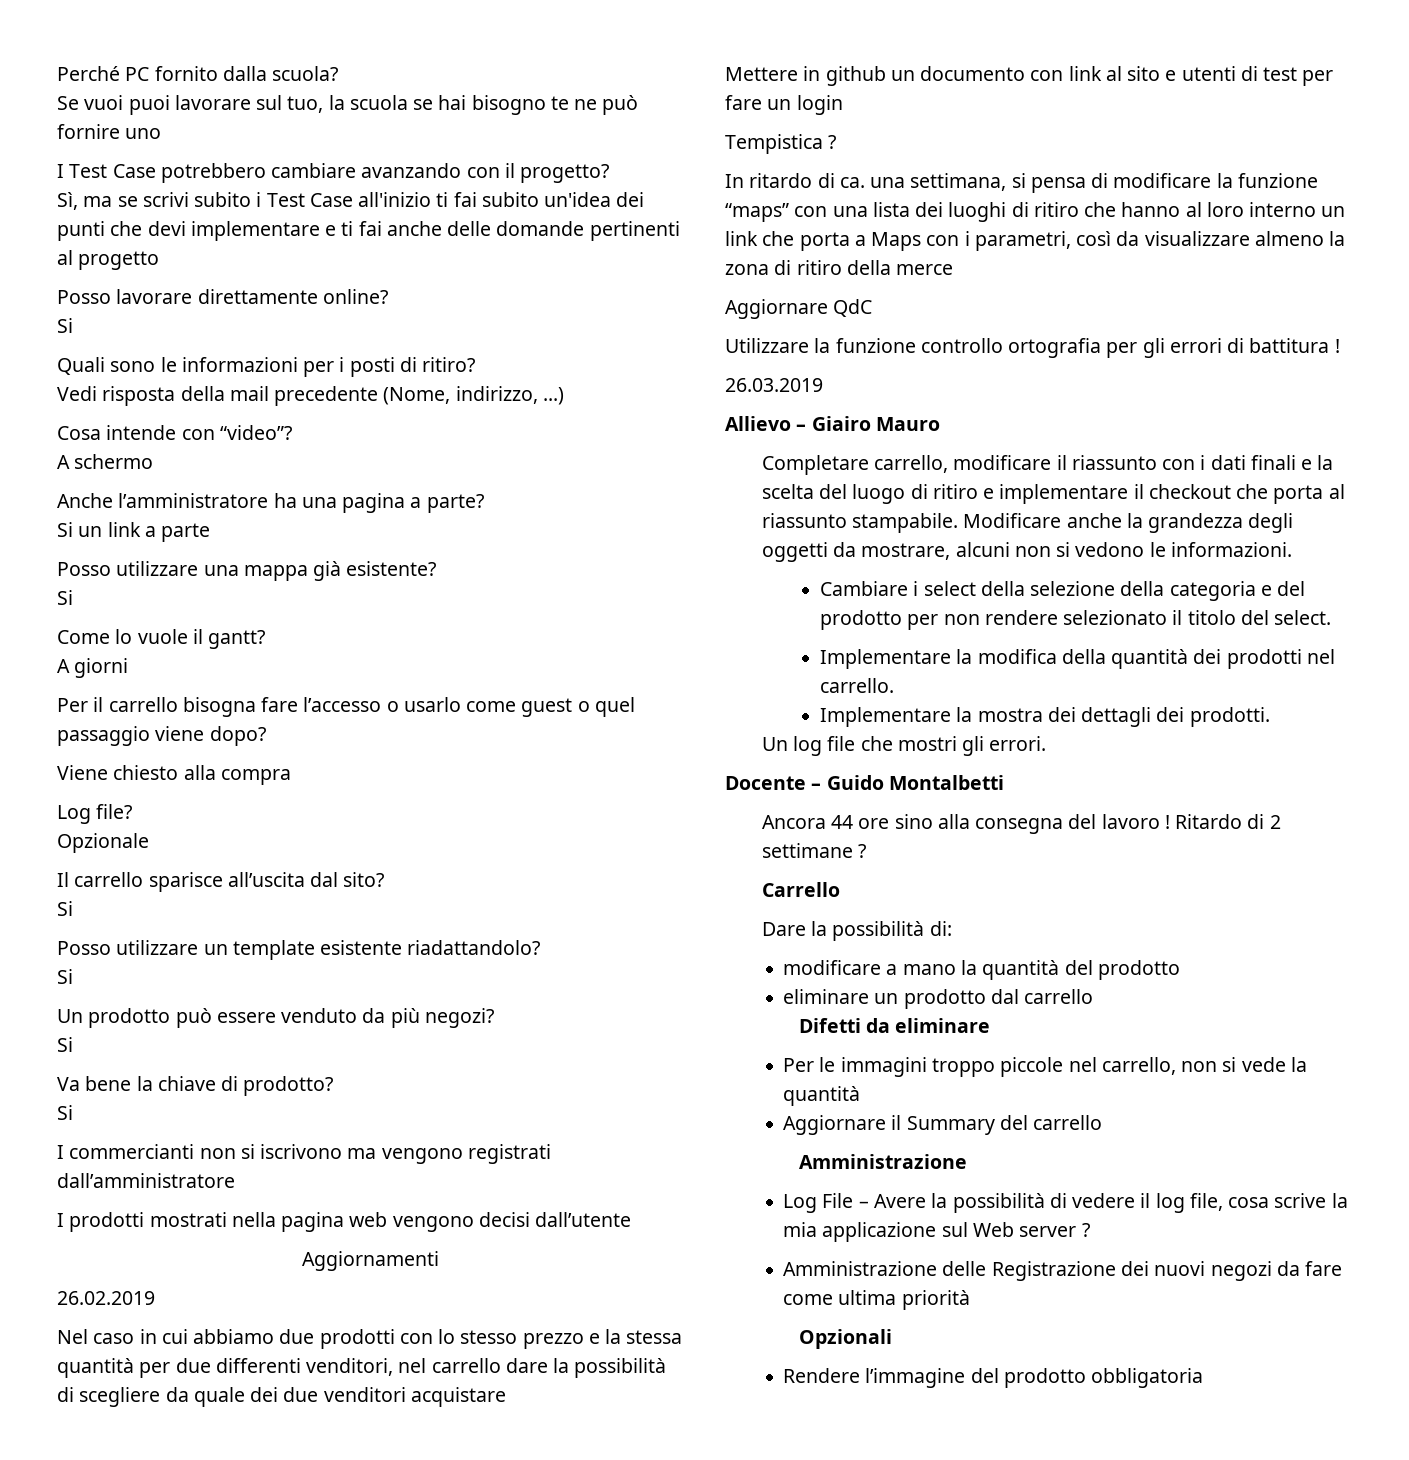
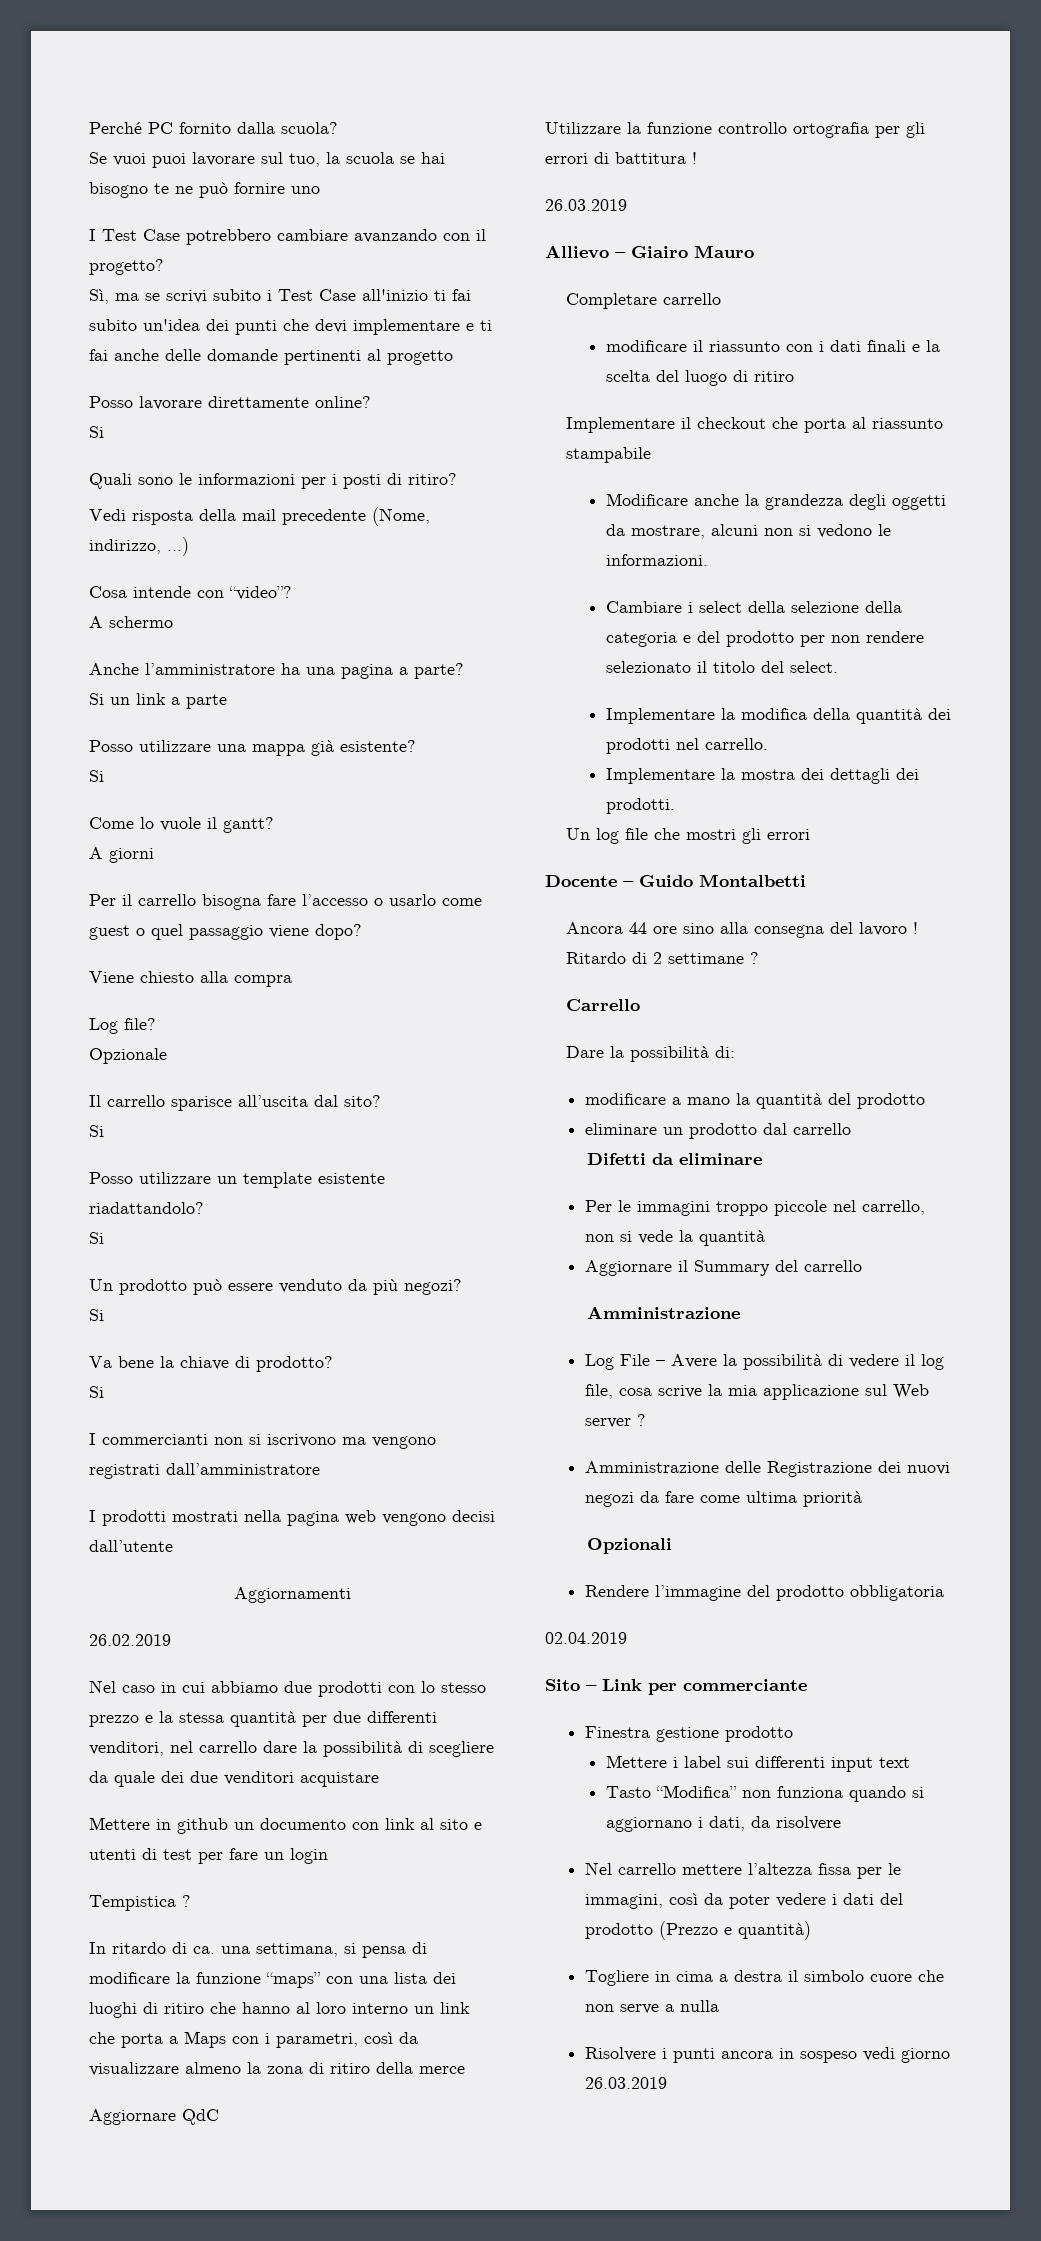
[874,455,949,473] carrello, -> [662,293,721,305] carrello //
[983,484,1129,504] e implementare -> [565,417,675,433] // Implementare
[852,513,959,533] stampabile. -> [565,447,651,463] stampabile //
[989,736,1047,751] errori. -> [766,829,810,840] errori
(1204, 1378) none -> [545,1632,627,1644] [545,1679,807,1695] [585,1726,794,1742] [606,1755,911,1772] [606,1785,925,1802] [606,1816,842,1832] [585,1862,902,1879] [585,1893,904,1909] [585,1921,812,1940] [585,1970,945,1986] [585,2000,720,2014] [585,2047,951,2063] [585,2077,668,2089] // 02.04.2019 // Sito – Link per commerciante // Finestra gestione prodotto // Mettere i label sui differenti input text // Tasto “Modifica” non funziona quando si aggiornano i dati, da risolvere // Nel carrello mettere l’altezza fissa per le immagini, così da poter vedere i dati del prodotto (Prezzo e quantità) // Togliere in cima a destra il simbolo cuore che non serve a nulla // Risolvere i punti ancora in sospeso vedi giorno 26.03.2019

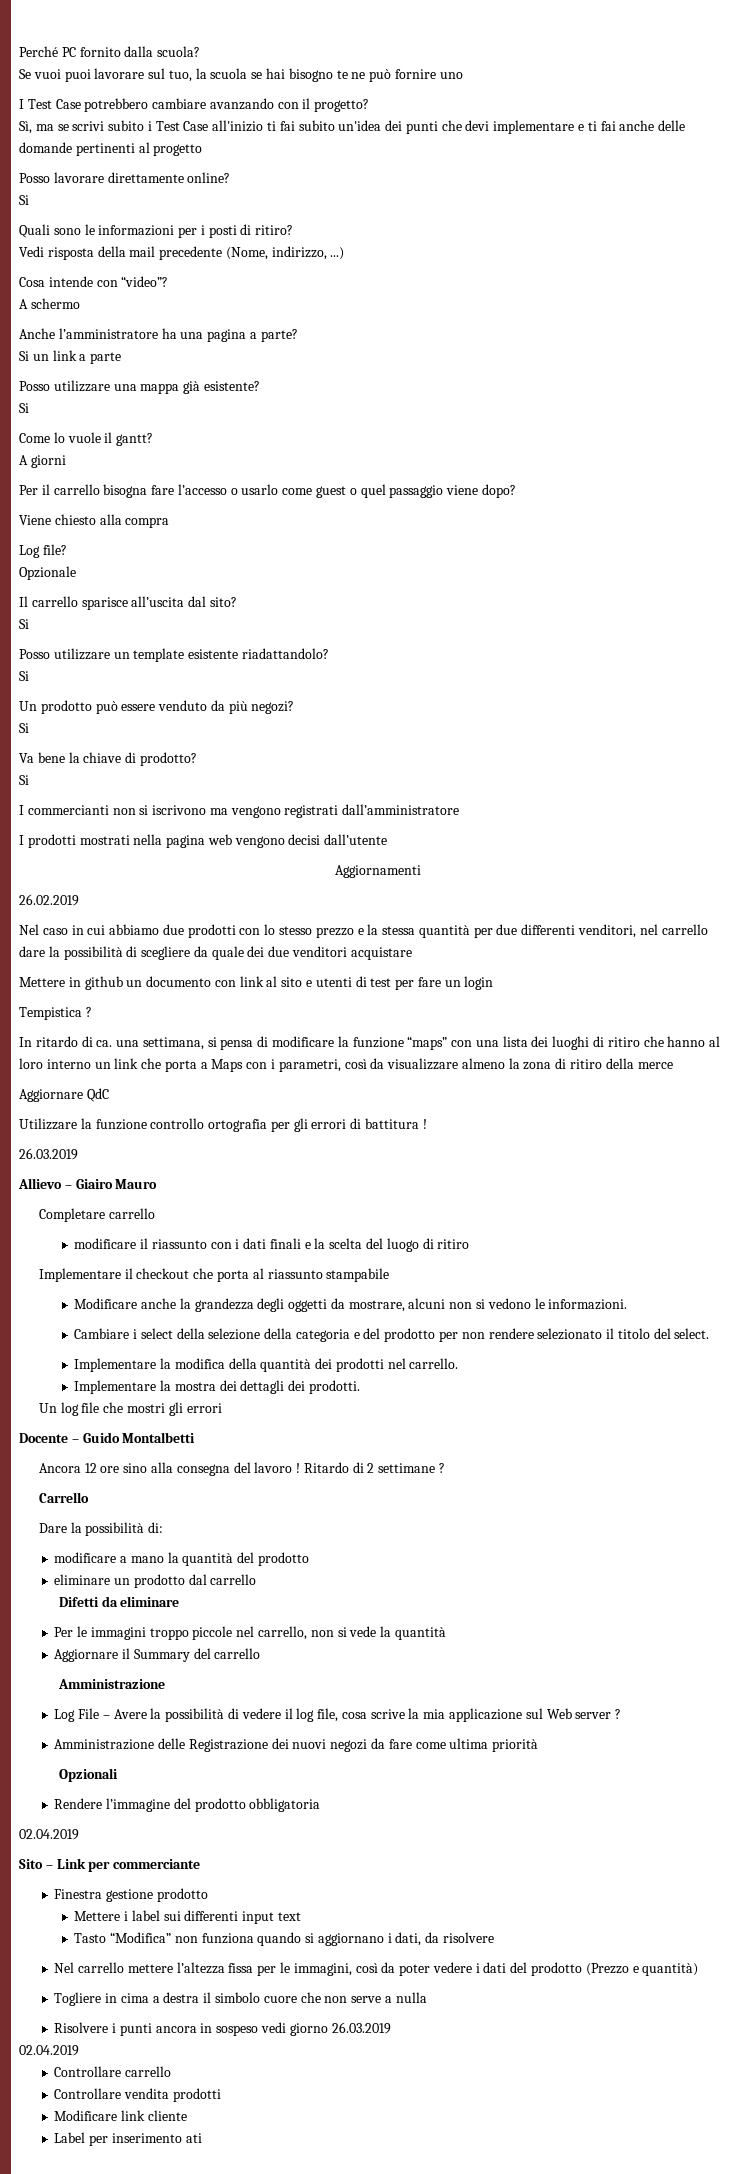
[628,922,647,934] 44 -> [84,1463,97,1473] 12
(668, 2083) none -> [19,2045,79,2056] [54,2066,172,2077] [54,2088,221,2102] [54,2110,187,2121] [54,2132,202,2146] // 02.04.2019 // Controllare carrello // Controllare vendita prodotti // Modificare link cliente // Label per inserimento ati

